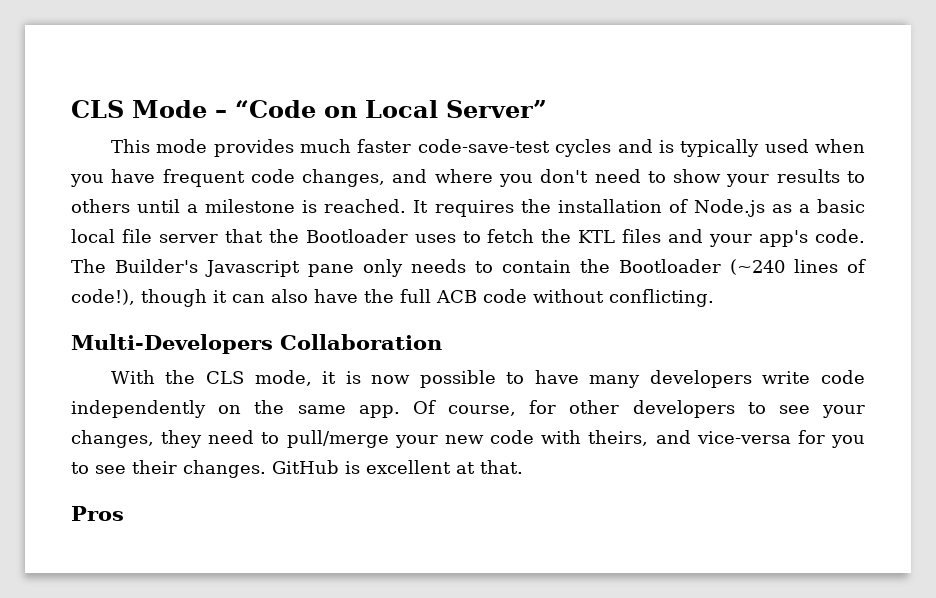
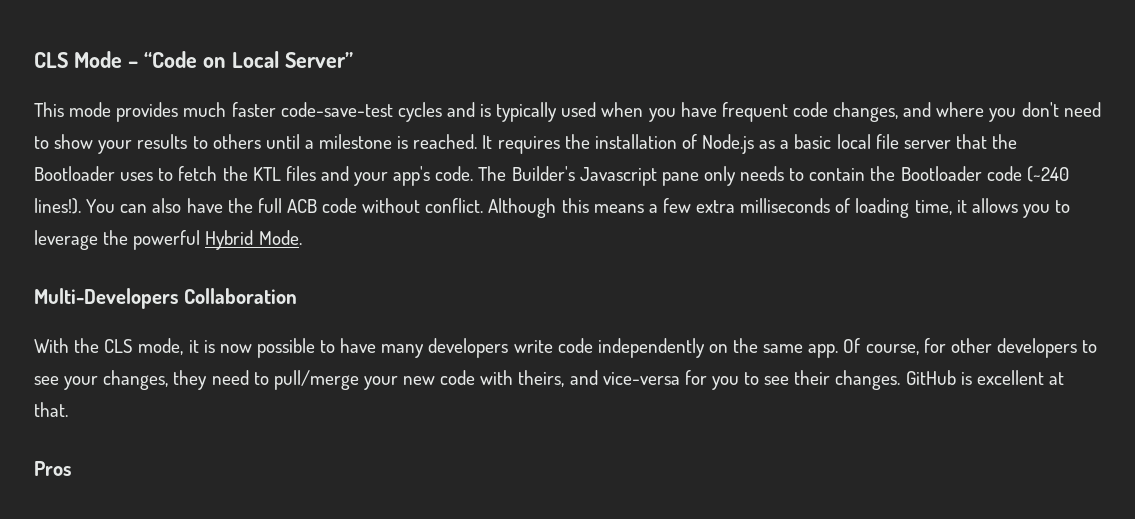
[730,259,866,275] [71,289,227,307] (~240 lines of code!), though it -> [986,166,1069,182] [34,198,116,214] code (~240 lines!). You
[609,289,714,307] conflicting. -> [425,198,1071,218] [34,230,302,250] conflict. Although this means a few extra milliseconds of loading time, it allows you to leverage the powerful Hybrid Mode.

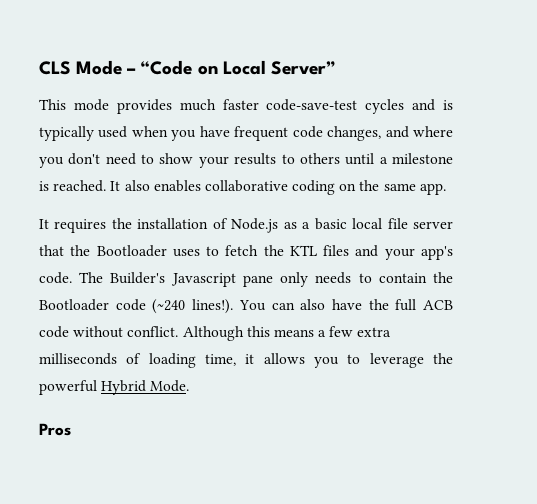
(493, 142) none -> [124,180,446,195] [39,219,49,229] also enables collaborative coding on the same app. // It
[34,288,297,309] [34,338,1098,358] [34,370,1064,390] [34,402,68,417] // Multi-Developers Collaboration // With the CLS mode, it is now possible to have many developers write code independently on the same app. Of course, for other developers to see your changes, they need to pull/merge your new code with theirs, and vice-versa for you to see their changes. GitHub is excellent at that. -> (190, 386) none

